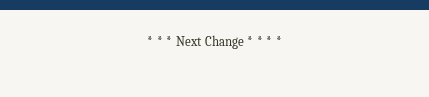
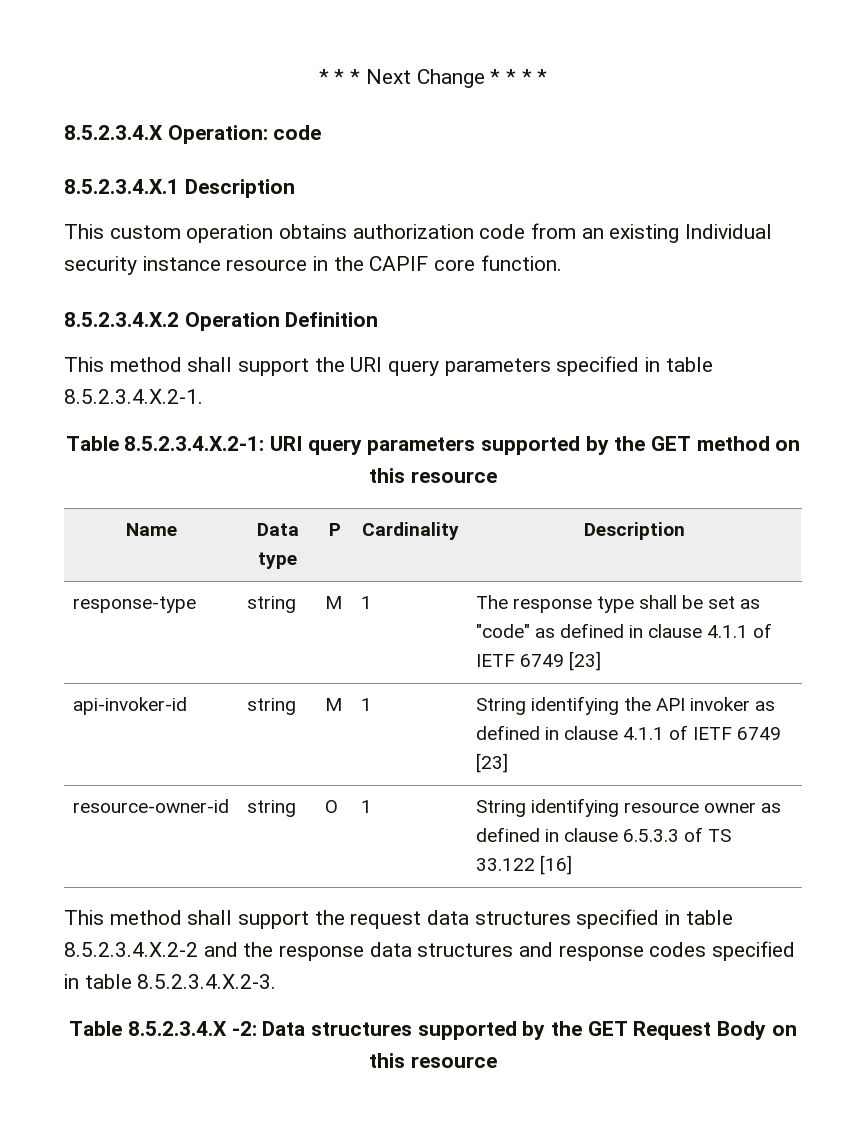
(282, 41) none -> [64,125,322,144] [64,179,295,198] [64,223,773,243] [64,255,562,275] [64,312,379,331] [64,356,713,376] [64,389,203,404] [65,436,801,455] [369,468,497,483] [126,523,177,536] [256,523,299,536] [258,552,297,569] [328,523,341,536] [361,522,459,540] [584,522,685,540] [72,596,196,613] [246,596,296,613] [324,596,342,609] [360,596,372,609] [475,595,761,613] [475,623,773,638] [475,651,601,671] [72,697,187,715] [246,698,296,715] [324,698,342,711] [360,698,372,711] [475,696,776,715] [475,725,782,740] [475,753,508,773] [72,799,229,813] [246,800,296,817] [324,800,338,813] [360,800,372,813] [475,798,782,817] [475,827,732,842] [475,855,572,875] [64,909,733,929] [64,941,796,961] [64,974,277,989] [69,1021,797,1040] [369,1053,497,1068] // 8.5.2.3.4.X Operation: code // 8.5.2.3.4.X.1 Description // This custom operation obtains authorization code from an existing Individual security instance resource in the CAPIF core function. // 8.5.2.3.4.X.2 Operation Definition // This method shall support the URI query parameters specified in table 8.5.2.3.4.X.2-1. // Table 8.5.2.3.4.X.2-1: URI query parameters supported by the GET method on this resource // Name | Data type | P | Cardinality | Description // response-type | string | M | 1 | The response type shall be set as "code" as defined in clause 4.1.1 of IETF 6749 [23] // api-invoker-id | string | M | 1 | String identifying the API invoker as defined in clause 4.1.1 of IETF 6749 [23] // resource-owner-id | string | O | 1 | String identifying resource owner as defined in clause 6.5.3.3 of TS 33.122 [16] // This method shall support the request data structures specified in table 8.5.2.3.4.X.2-2 and the response data structures and response codes specified in table 8.5.2.3.4.X.2-3. // Table 8.5.2.3.4.X -2: Data structures supported by the GET Request Body on this resource

